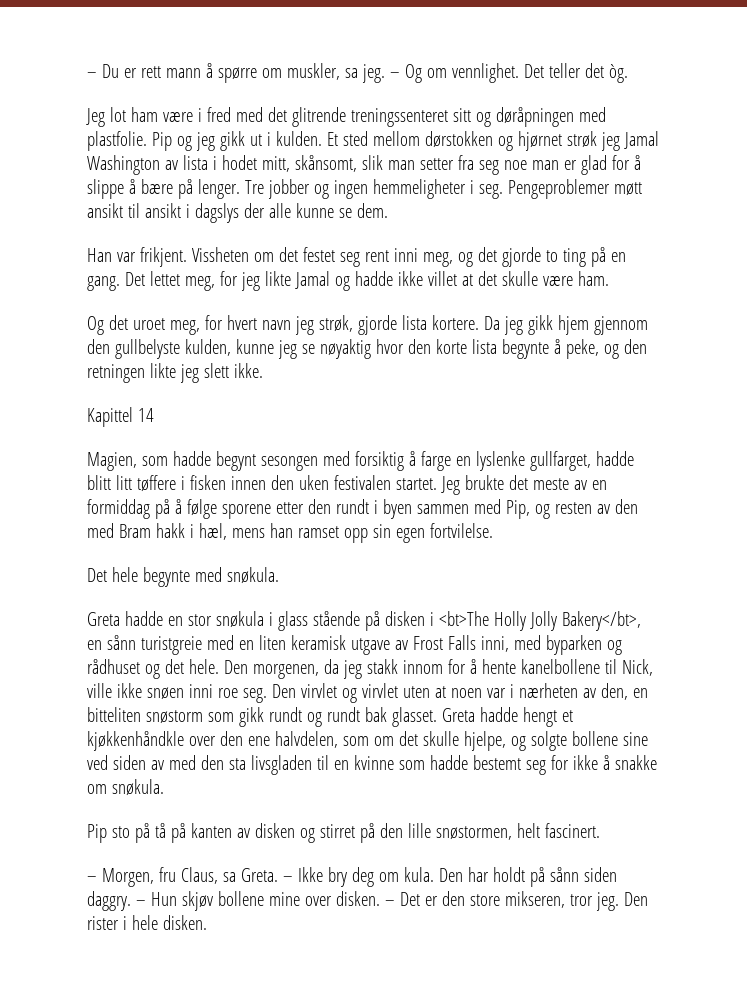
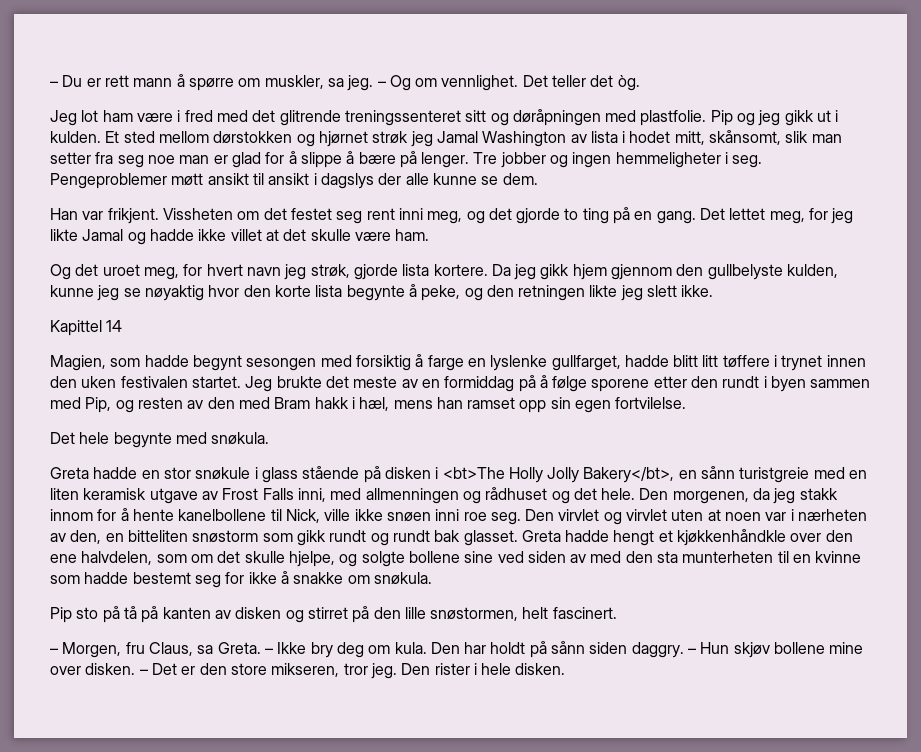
[189,475,226,490] fisken -> [781,355,823,371] trynet
[215,611,264,628] snøkula -> [195,467,251,480] snøkule
[545,635,602,655] byparken -> [365,488,459,504] allmenningen
[250,755,312,775] livsgladen -> [682,551,774,563] munterheten

